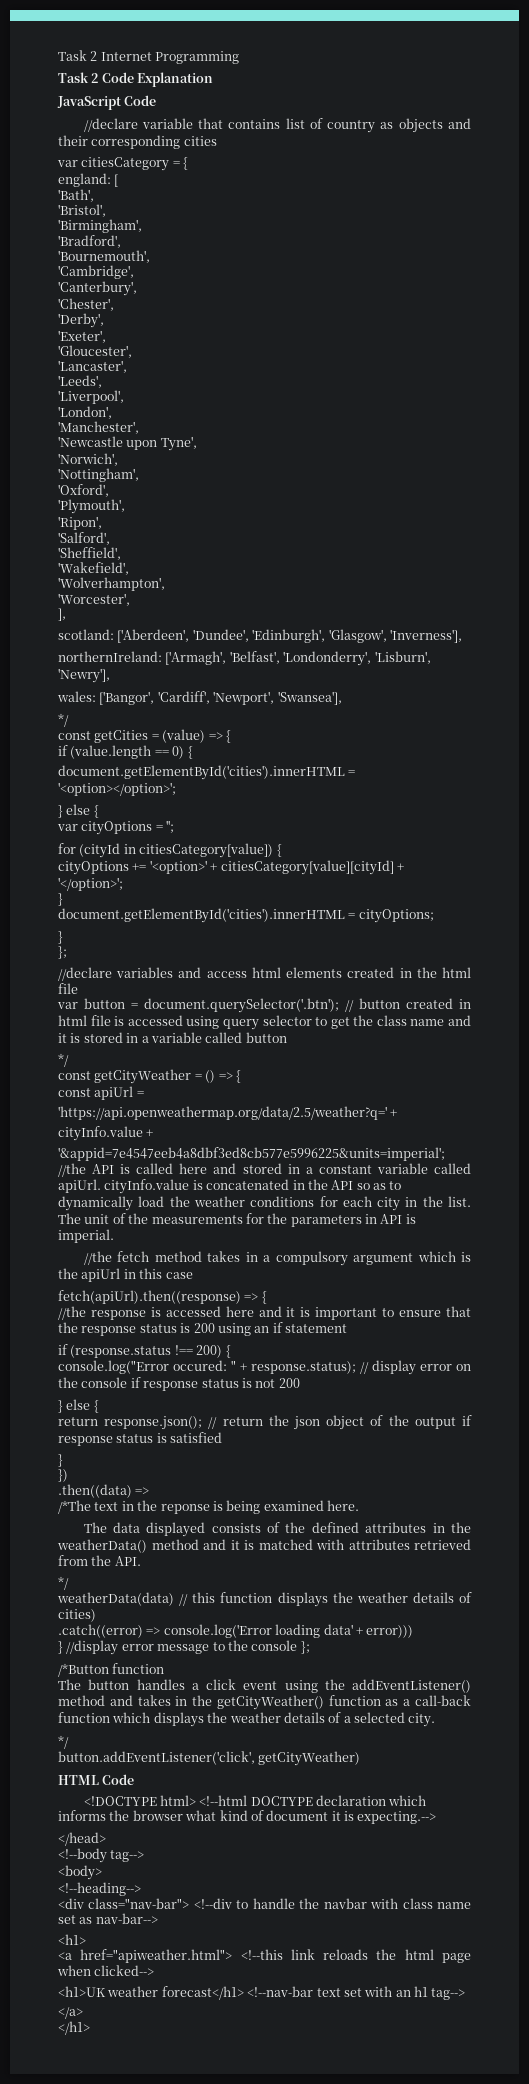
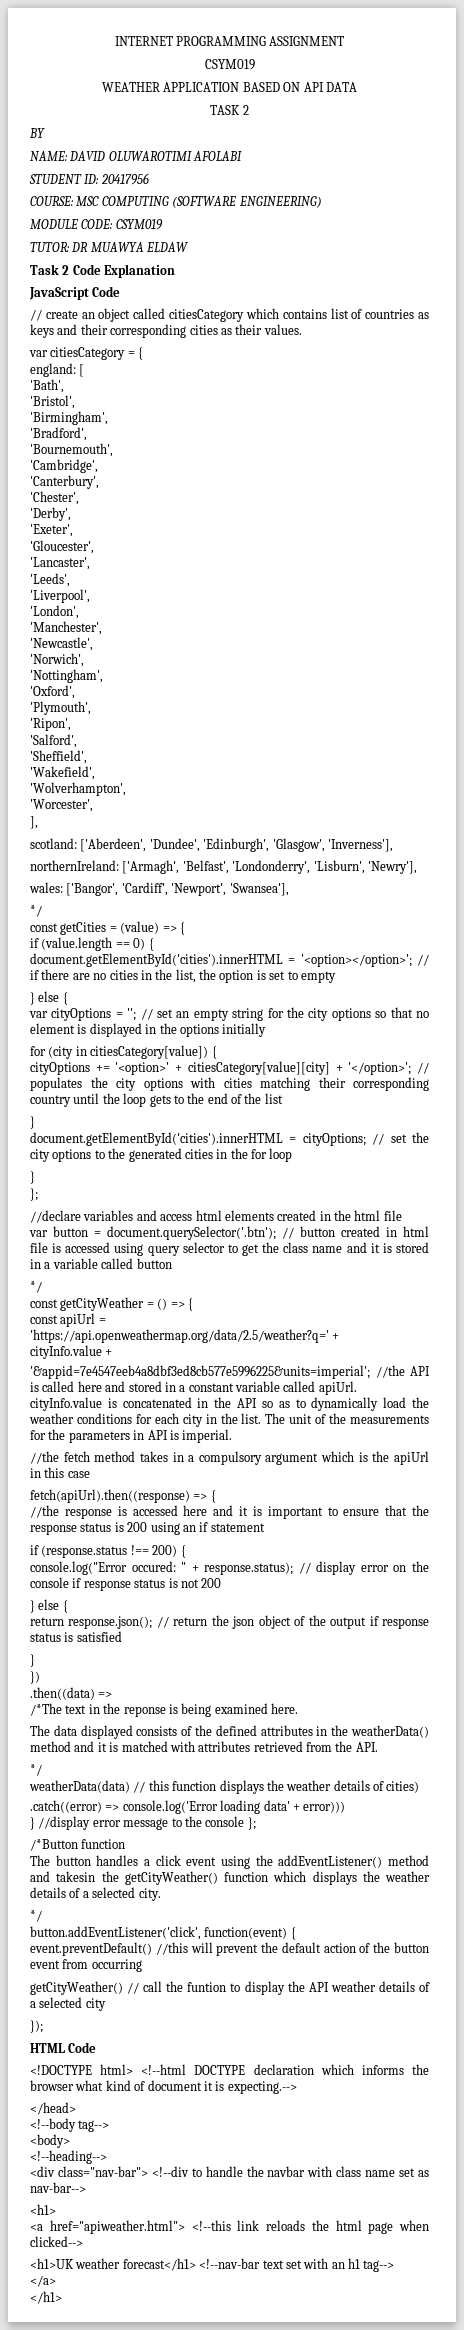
[58,50,240,64] Task 2 Internet Programming -> [114,36,345,46] [204,59,255,70] [102,82,357,92] [210,105,249,115] [29,128,45,138] [30,151,243,161] [29,173,149,185] [30,196,322,208] [30,219,163,230] [30,242,189,252] INTERNET PROGRAMMING ASSIGNMENT // CSYM019 // WEATHER APPLICATION BASED ON API DATA // TASK 2 // BY // NAME: DAVID OLUWAROTIMI AFOLABI // STUDENT ID: 20417956 // COURSE: MSC COMPUTING (SOFTWARE ENGINEERING) // MODULE CODE: CSYM019 // TUTOR: DR MUAWYA ELDAW
[83,118,443,133] //declare variable that contains list of country as objects -> [30,308,429,322] [30,324,54,338] // create an object called citiesCategory which contains list of countries as keys
(217, 141) none -> [220,324,302,335] as their values.
[58,436,197,451] 'Newcastle upon Tyne', -> [30,637,93,651] 'Newcastle',
(176, 789) none -> [416,954,429,966] [30,969,336,983] // if there are no cities in the list, the option is set to empty
[58,843,121,858] // for (cityId -> [140,1007,429,1021] [30,1023,267,1037] [30,1046,74,1059] // set an empty string for the city options so that no element is displayed in the options initially // for (city
[220,860,394,875] citiesCategory[value][cityId] -> [187,1061,330,1075] citiesCategory[value][city]
[58,893,63,906] [58,908,434,923] // } // document.getElementById('cities').innerHTML = cityOptions; -> [417,1062,430,1074] [30,1077,429,1091] [30,1093,283,1107] [30,1116,35,1129] [30,1132,429,1146] [30,1148,293,1162] // populates the city options with cities matching their corresponding country until the loop gets to the end of the list // } // document.getElementById('cities').innerHTML = cityOptions; // set the city options to the generated cities in the for loop
[137,1695,188,1706] takes in -> [56,1871,96,1882] takesin
[385,1695,471,1706] [58,1712,110,1723] as a call-back function -> (268, 1877) none
[258,1751,361,1766] getCityWeather) -> [204,1927,296,1940] [30,1942,429,1956] [30,1959,142,1972] [30,1981,430,1995] [30,1997,106,2011] [30,2020,43,2033] function(event) { // event.preventDefault() //this will prevent the default action of the button event from occurring // getCityWeather() // call the funtion to display the API weather details of a selected city // });

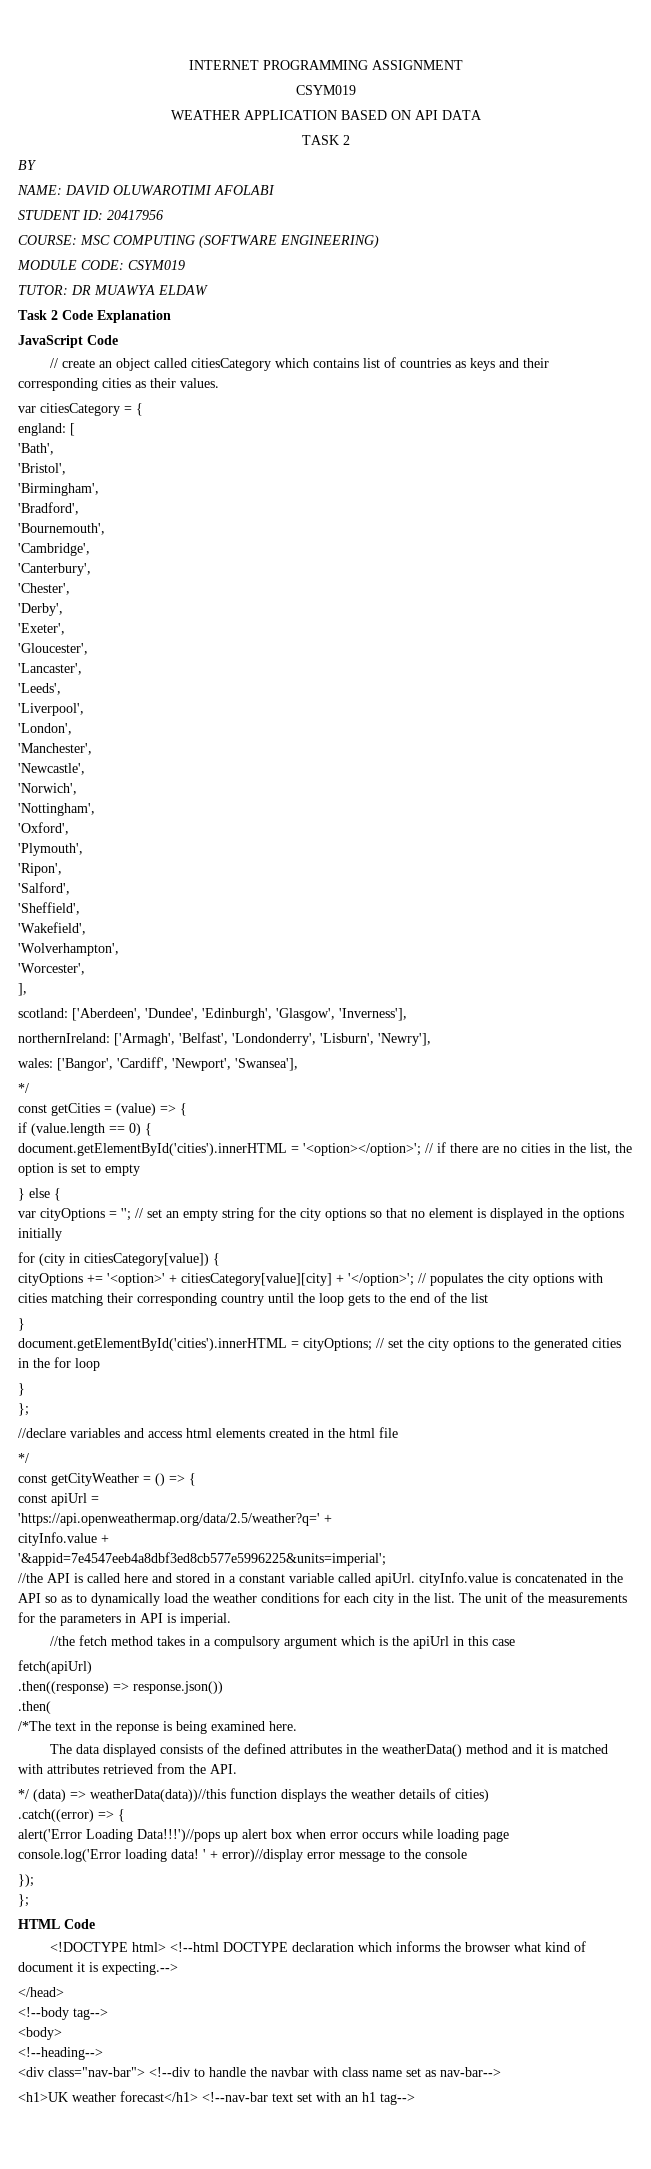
[29,1226,429,1240] [30,1242,430,1256] [30,1258,172,1269] // var button = document.querySelector('.btn'); // button created in html file is accessed using query selector to get the class name and it is stored in a variable called button -> (398, 1432) none
(370, 1372) none -> (386, 1559) //
[30,1489,216,1503] [30,1505,429,1519] [30,1522,265,1535] [30,1545,186,1558] [30,1561,429,1575] [30,1577,222,1591] [30,1599,68,1613] [30,1615,429,1629] [30,1631,122,1642] [30,1654,35,1667] [30,1671,40,1684] [30,1687,113,1700] fetch(apiUrl).then((response) => { // //the response is accessed here and it is important to ensure that the response status is 200 using an if statement // if (response.status !== 200) { // console.log("Error occured: " + response.status); // display error on the console if response status is not 200 // } else { // return response.json(); // return the json object of the output if response status is satisfied // } // }) // .then((data) => -> [18,1660,92,1674] [18,1681,223,1694] [18,1701,51,1714] fetch(apiUrl) // .then((response) => response.json()) // .then(
[29,1780,169,1793] // weatherData(data) // this -> [33,1789,226,1802] (data) => weatherData(data))//this
[122,1800,346,1814] [30,1816,91,1830] console.log('Error loading data' + error))) // } //display -> [118,1809,125,1822] [18,1829,509,1842] [18,1849,303,1862] { // alert('Error Loading Data!!!')//pops up alert box when error occurs while loading page // console.log('Error loading data! ' + error)//display
[247,1817,256,1830] [30,1839,126,1851] [30,1855,429,1869] [30,1871,430,1885] [30,1887,161,1901] [30,1910,42,1922] [30,1926,296,1940] [30,1942,429,1956] [30,1959,142,1972] [30,1981,430,1995] [30,1997,106,2011] }; // /*Button function // The button handles a click event using the addEventListener() method and takesin the getCityWeather() function which displays the weather details of a selected city. // */ // button.addEventListener('click', function(event) { // event.preventDefault() //this will prevent the default action of the button event from occurring // getCityWeather() // call the funtion to display the API weather details of a selected city -> (467, 1854) none
(43, 2026) none -> [18,1894,29,1907] // };
[30,2204,56,2215] [30,2220,429,2234] [30,2236,83,2247] // <h1> // <a href="apiweather.html"> <!--this link reloads the html page when clicked--> -> (501, 2072) none
[30,2275,56,2287] [30,2291,62,2304] // </a> // </h1> -> (415, 2099) none

